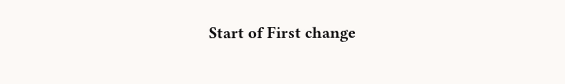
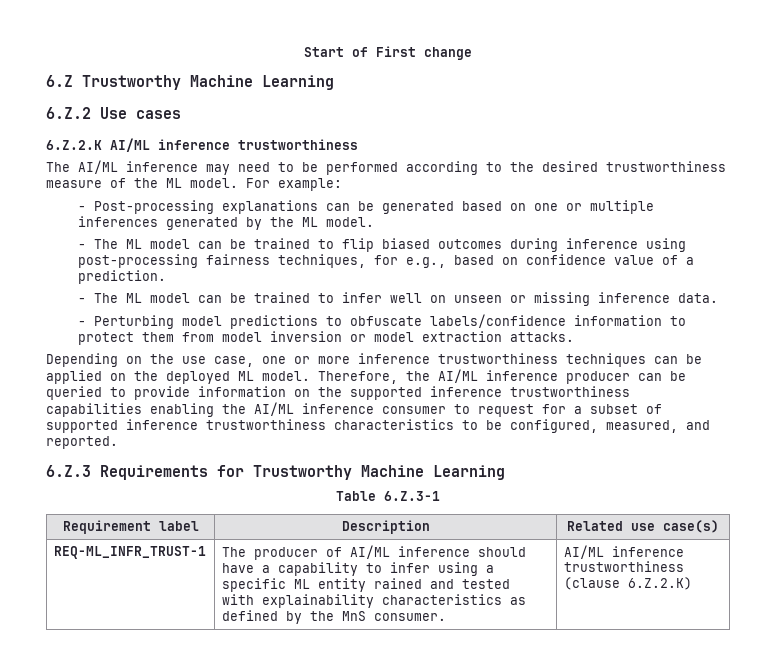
(357, 34) none -> [46,75,334,90] [46,107,181,119] [46,138,358,152] [46,160,726,175] [46,178,342,191] [78,200,655,214] [78,216,375,230] [78,238,687,252] [78,254,695,268] [78,270,167,284] [78,292,719,306] [78,314,687,329] [78,331,575,345] [46,353,702,367] [46,369,686,384] [46,386,630,400] [46,402,662,417] [46,419,710,433] [46,436,118,449] [46,465,505,480] [336,491,440,501] [62,520,199,534] [341,520,430,534] [567,520,719,533] [53,546,206,559] [221,545,526,560] [221,562,494,576] [221,578,510,592] [221,594,526,608] [221,610,446,624] [563,545,684,559] [563,561,684,572] [563,577,692,590] // 6.Z Trustworthy Machine Learning // 6.Z.2 Use cases // 6.Z.2.K AI/ML inference trustworthiness // The AI/ML inference may need to be performed according to the desired trustworthiness measure of the ML model. For example: // - Post-processing explanations can be generated based on one or multiple inferences generated by the ML model. // - The ML model can be trained to flip biased outcomes during inference using post-processing fairness techniques, for e.g., based on confidence value of a prediction. // - The ML model can be trained to infer well on unseen or missing inference data. // - Perturbing model predictions to obfuscate labels/confidence information to protect them from model inversion or model extraction attacks. // Depending on the use case, one or more inference trustworthiness techniques can be applied on the deployed ML model. Therefore, the AI/ML inference producer can be queried to provide information on the supported inference trustworthiness capabilities enabling the AI/ML inference consumer to request for a subset of supported inference trustworthiness characteristics to be configured, measured, and reported. // 6.Z.3 Requirements for Trustworthy Machine Learning // Table 6.Z.3-1 // Requirement label | Description | Related use case(s) // REQ-ML_INFR_TRUST-1 | The producer of AI/ML inference should have a capability to infer using a specific ML entity rained and tested with explainability characteristics as defined by the MnS consumer. | AI/ML inference trustworthiness (clause 6.Z.2.K)

